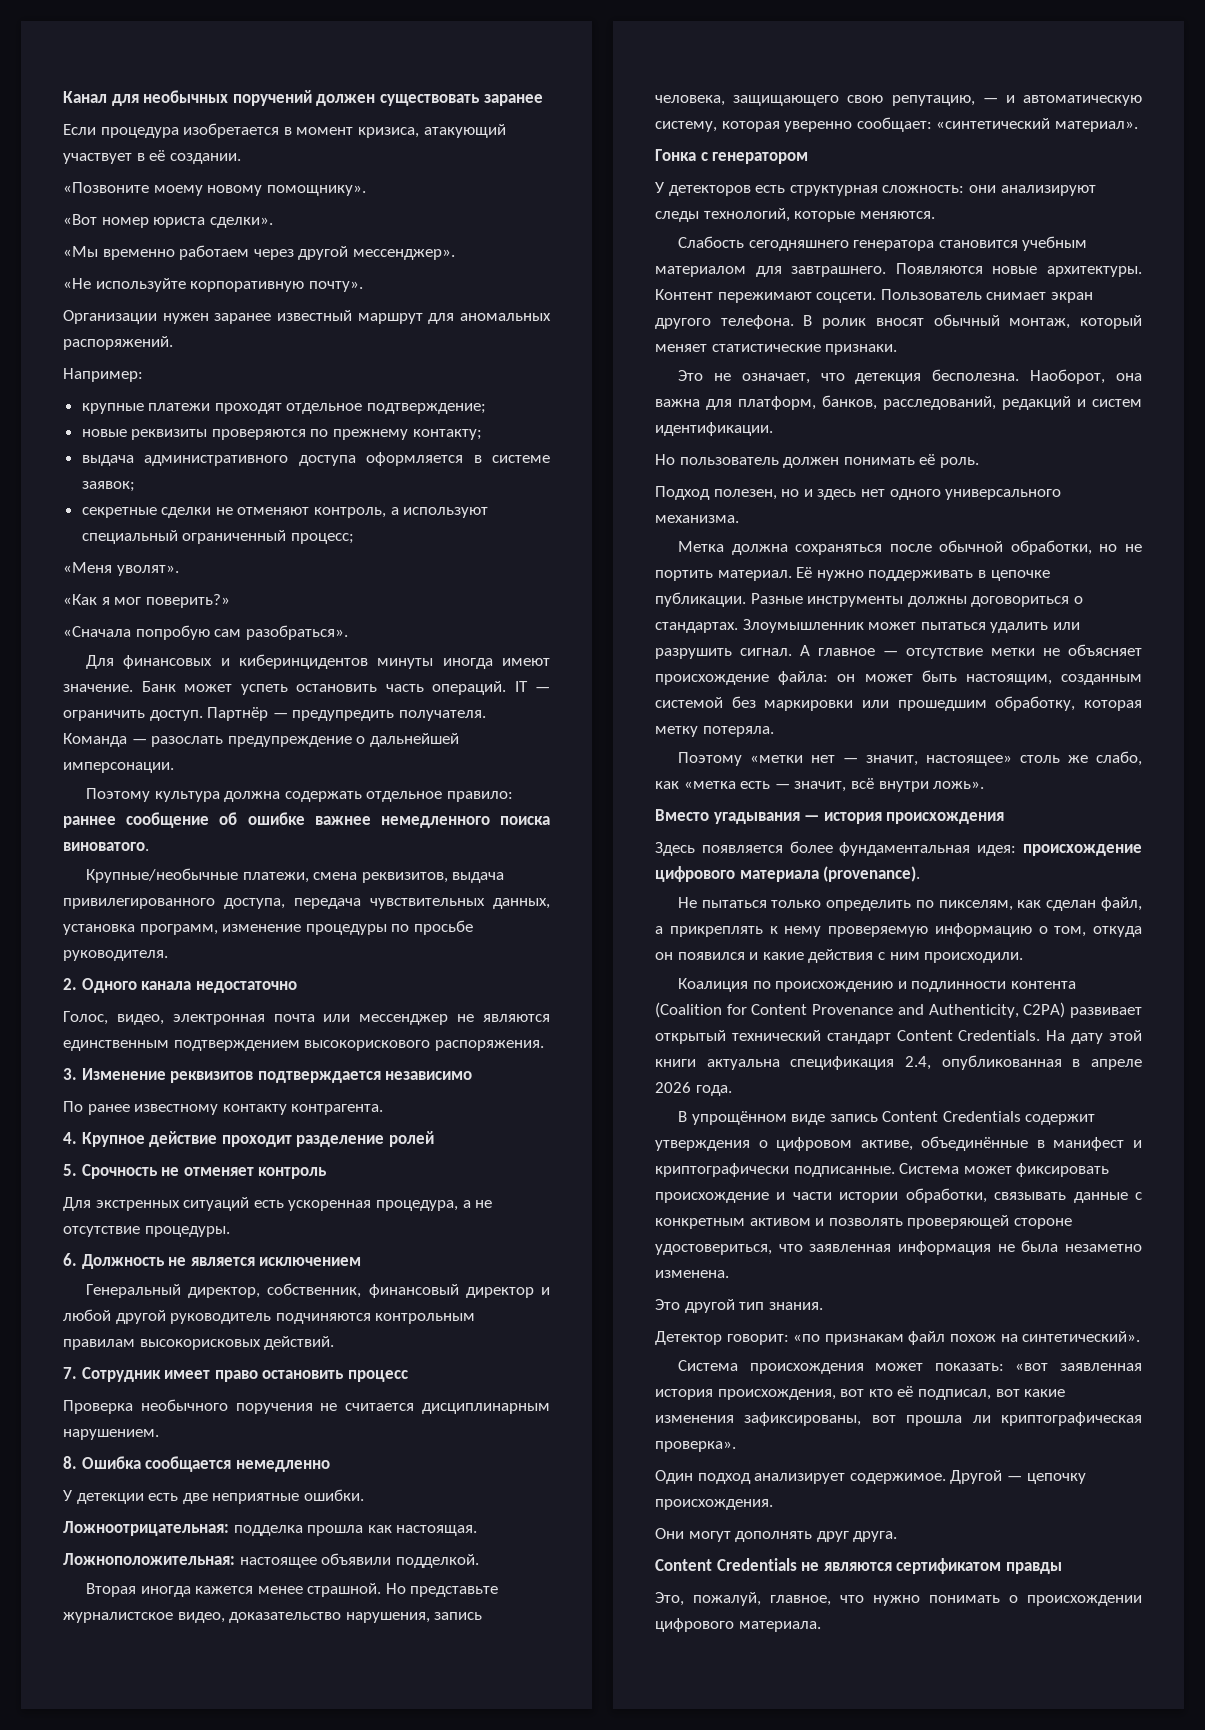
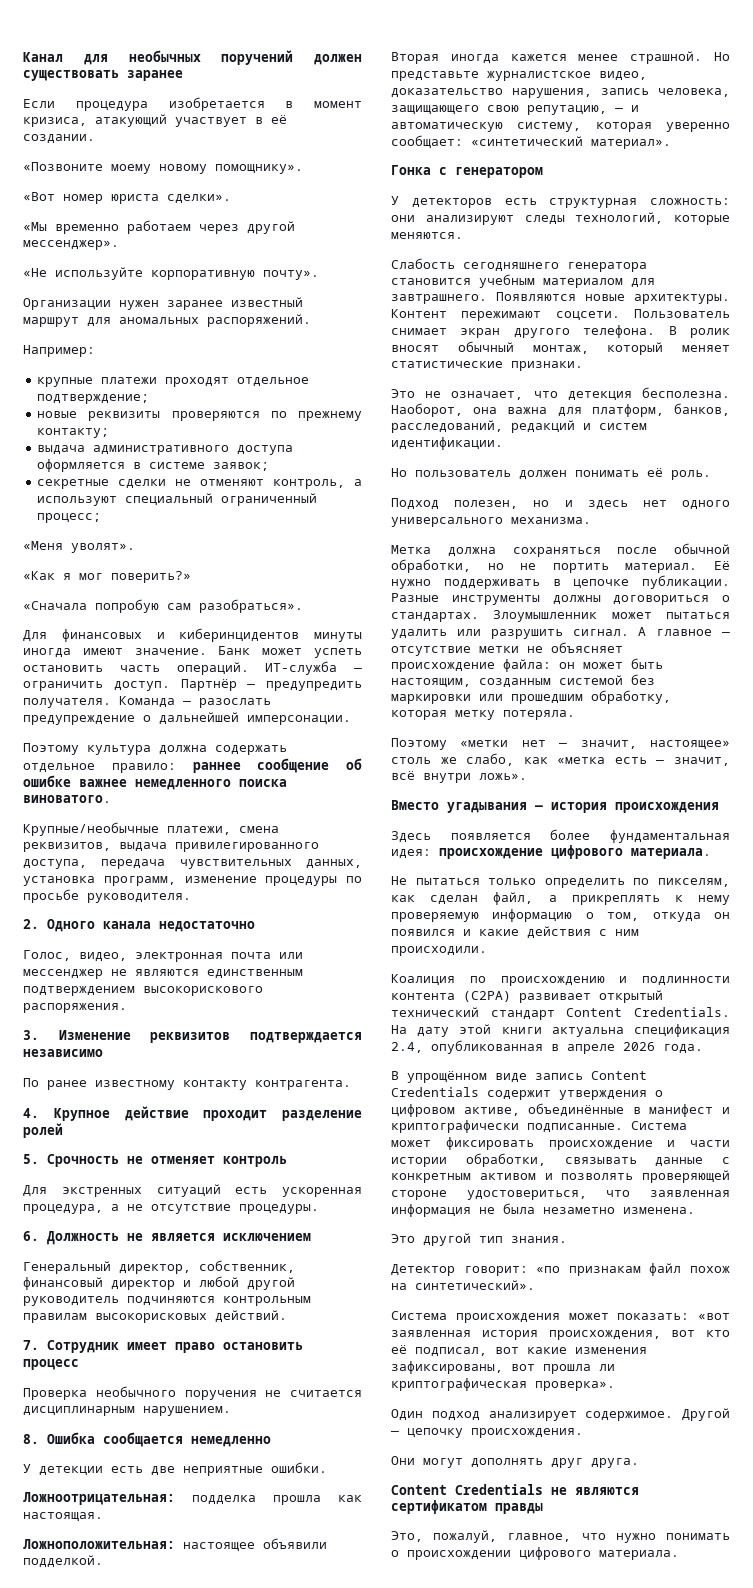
[514,681,528,692] IT -> [265,661,338,675] ИТ-служба
[739,866,921,882] материала (provenance). -> [631,848,711,859] материала.
[655,1002,1066,1018] (Coalition for Content Provenance and Authenticity, C2PA) -> [463,991,511,1002] (C2PA)

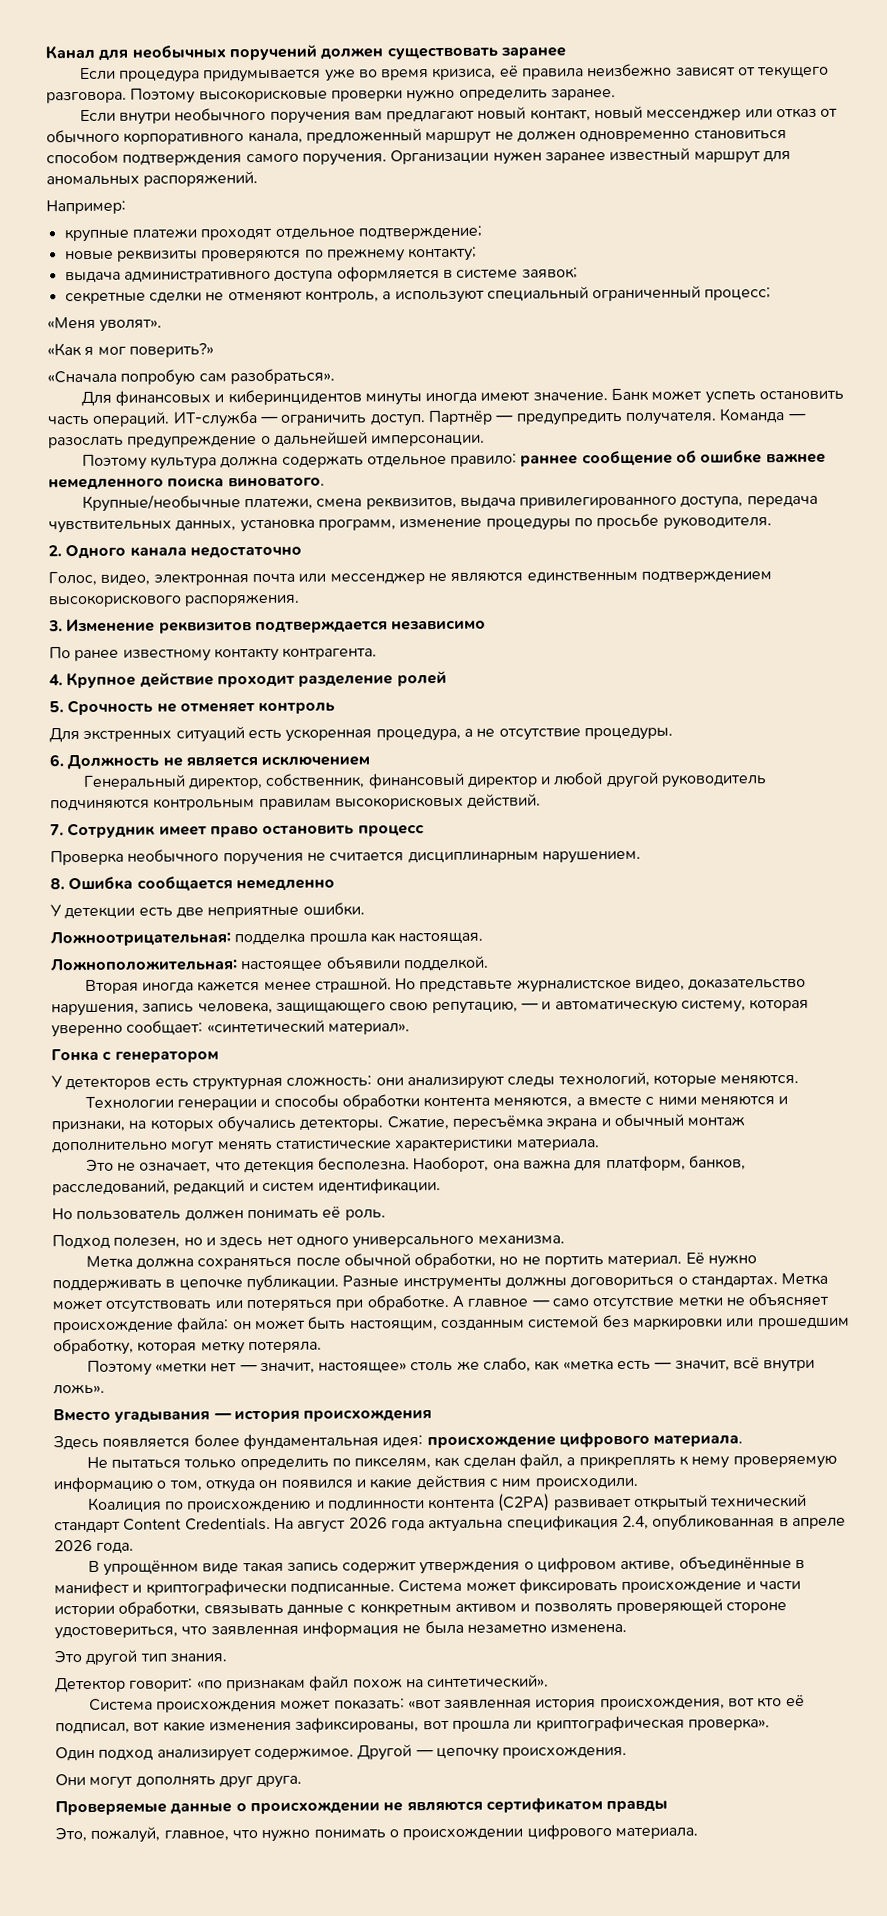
[168,97,362,111] [23,114,287,127] [23,134,95,144] [23,162,303,174] [23,192,231,204] [23,220,295,234] [23,240,119,250] [23,267,319,280] изобретается в момент кризиса, атакующий участвует в её создании. // «Позвоните моему новому помощнику». // «Вот номер юриста сделки». // «Мы временно работаем через другой мессенджер». // «Не используйте корпоративную почту». // -> [203,63,830,83] [46,87,616,104] [79,105,839,125] [46,128,787,145] [46,150,387,166] придумывается уже во время кризиса, её правила неизбежно зависят от текущего разговора. Поэтому высокорисковые проверки нужно определить заранее. // Если внутри необычного поручения вам предлагают новый контакт, новый мессенджер или отказ от обычного корпоративного канала, предложенный маршрут не должен одновременно становиться способом подтверждения самого поручения.
[391,258,647,272] [391,274,655,288] [391,292,730,304] [391,309,730,321] [391,325,730,338] [391,341,730,355] [391,361,583,371] Слабость сегодняшнего генератора становится учебным материалом для завтрашнего. Появляются новые архитектуры. Контент пережимают соцсети. Пользователь снимает экран другого телефона. В ролик вносят обычный монтаж, который меняет статистические признаки. -> [84,1094,789,1111] [51,1113,746,1133] [52,1138,600,1154] Технологии генерации и способы обработки контента меняются, а вместе с ними меняются и признаки, на которых обучались детекторы. Сжатие, пересъёмка экрана и обычный монтаж дополнительно могут менять статистические характеристики материала.
[493,610,730,622] [391,629,629,639] Злоумышленник может пытаться удалить или разрушить сигнал. -> [781,1272,829,1286] [52,1294,449,1313] Метка может отсутствовать или потеряться при обработке.
(730, 634) none -> [551,1298,589,1307] само
[417,1024,542,1037] дату этой книги -> [297,1517,425,1533] август 2026 года
[535,1071,647,1080] [391,1087,479,1097] запись Content Credentials -> [241,1561,339,1573] такая запись
[391,1484,543,1495] Content Credentials -> [55,1800,380,1816] Проверяемые данные о происхождении

